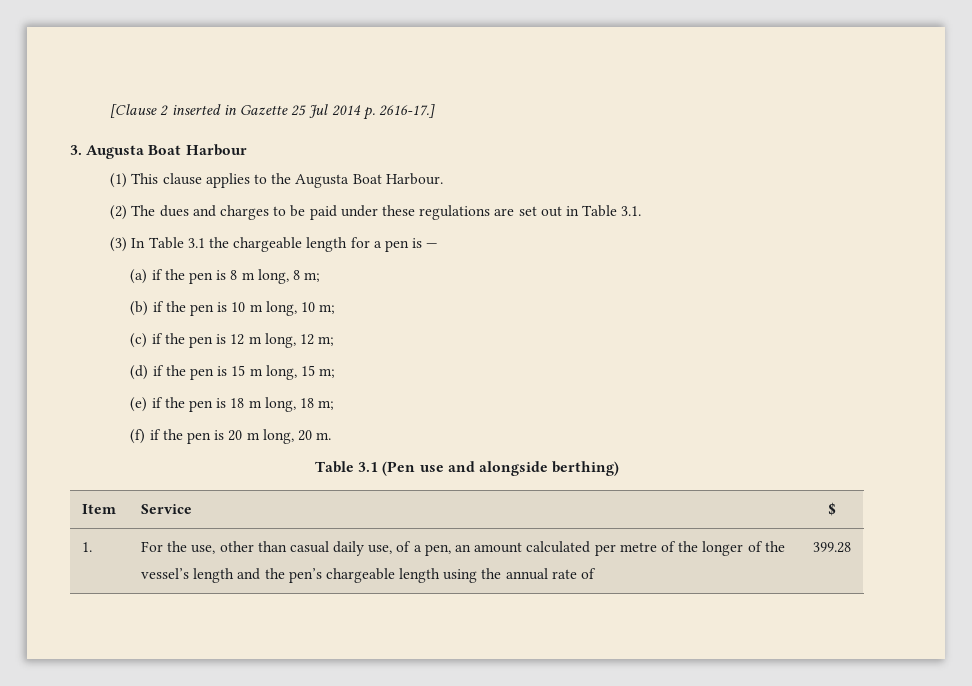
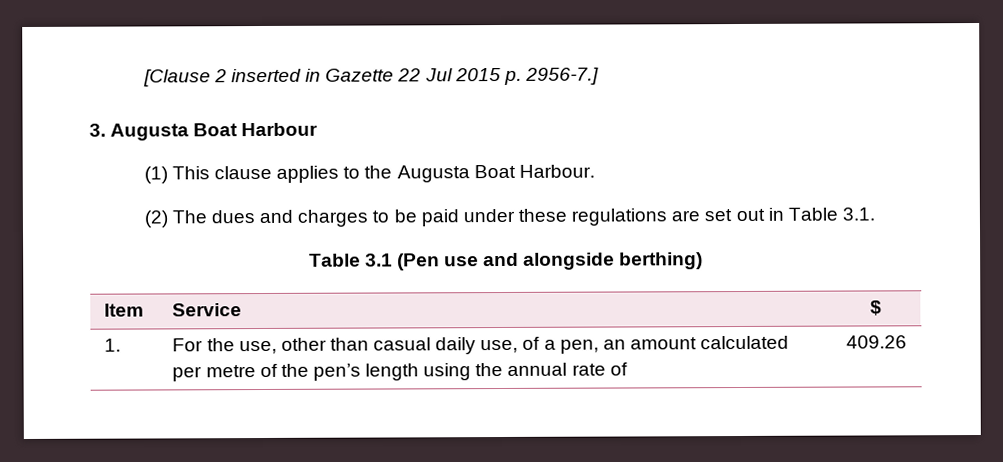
[291,104,435,120] 25 Jul 2014 p. 2616-17.] -> [397,67,599,85] 22 Jul 2015 p. 2956-7.]
[110,237,439,252] [130,269,321,284] [130,301,336,316] [130,333,335,348] [130,365,336,380] [130,397,335,412] [130,429,332,444] // (3) In Table 3.1 the chargeable length for a pen is — // (a) if the pen is 8 m long, 8 m; // (b) if the pen is 10 m long, 10 m; // (c) if the pen is 12 m long, 12 m; // (d) if the pen is 15 m long, 15 m; // (e) if the pen is 18 m long, 18 m; // (f) if the pen is 20 m long, 20 m. -> (875, 214) none
[702,541,785,556] [141,568,395,583] longer of the vessel’s length and the pen’s chargeable -> [312,363,361,381] pen’s
[812,542,851,553] 399.28 -> [845,335,907,349] 409.26

